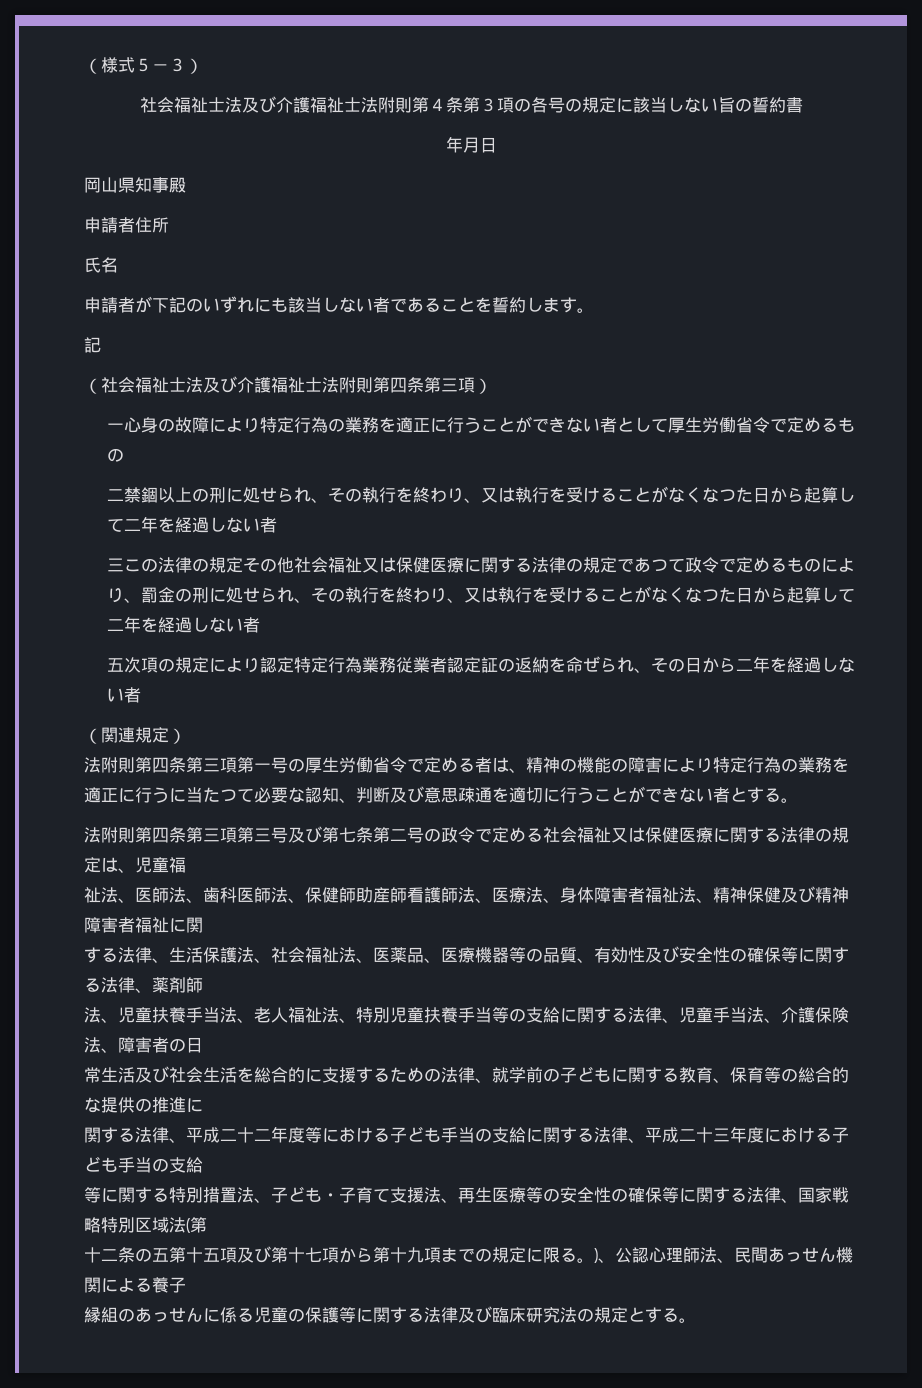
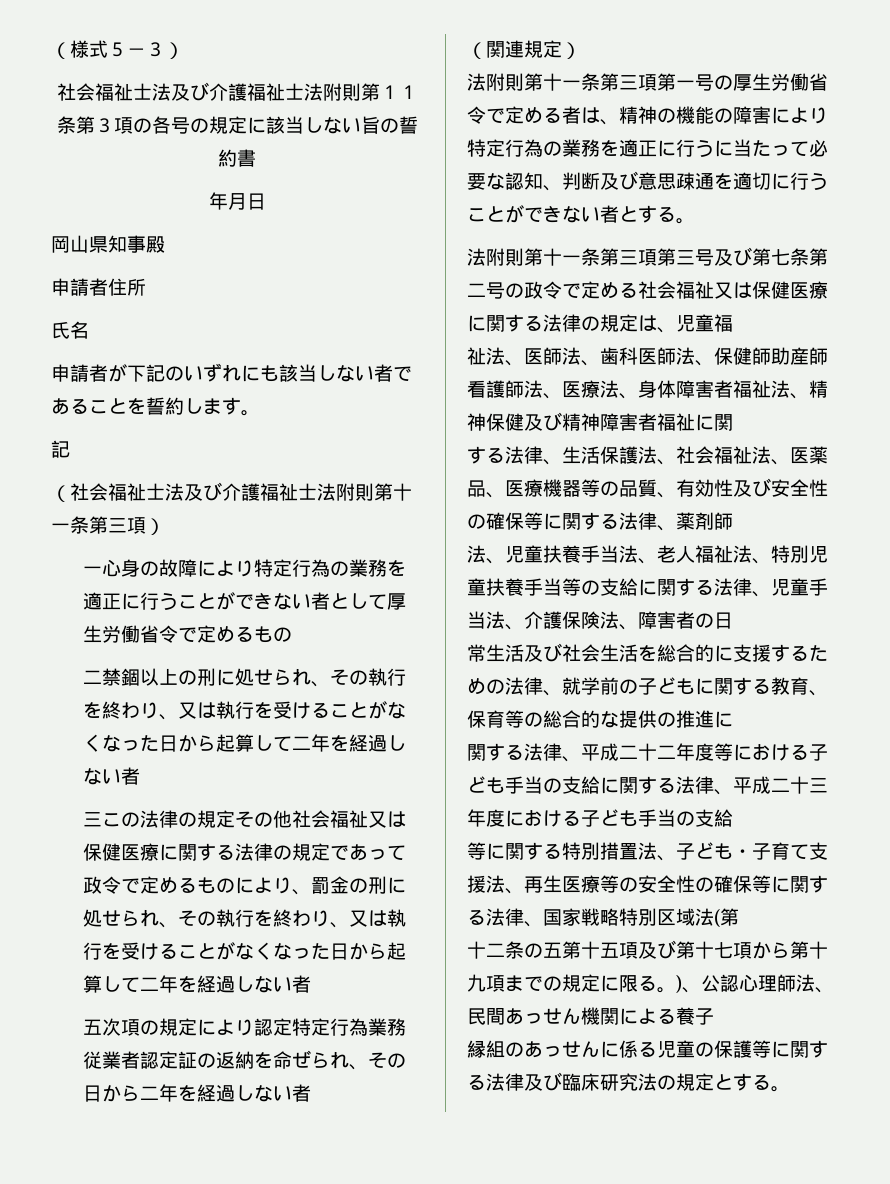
[428,98,446,111] ４ -> [379,85,418,99] １１
[390,377,407,393] 四 -> [393,483,412,501] [51,523,70,532] 十一
[719,489,737,502] つ -> [121,740,141,751] っ
[651,559,669,572] つ -> [368,849,388,860] っ
[702,589,720,602] つ -> [292,948,312,959] っ
[152,757,169,773] 四 -> [543,73,581,91] 十一
[220,789,237,802] つ -> [771,145,790,156] っ
[152,827,169,843] 四 -> [543,248,581,266] 十一

